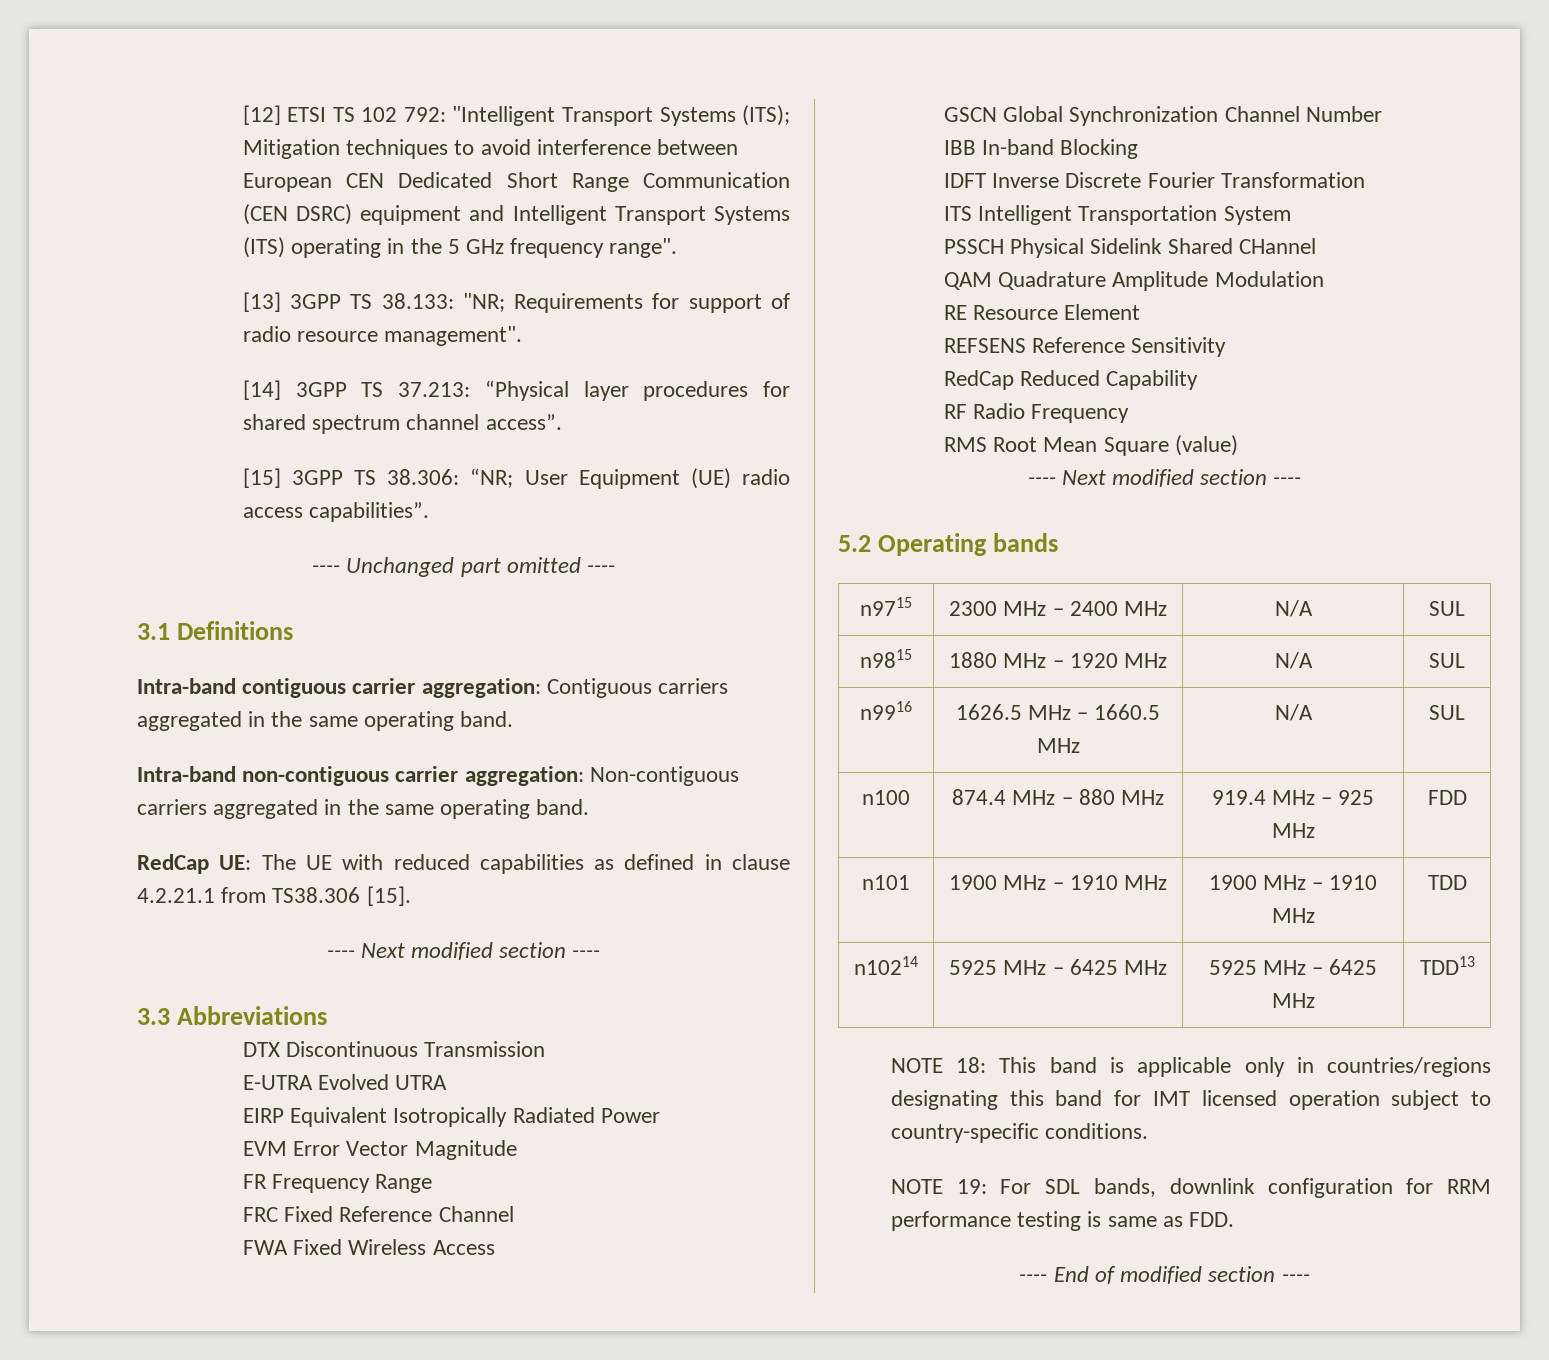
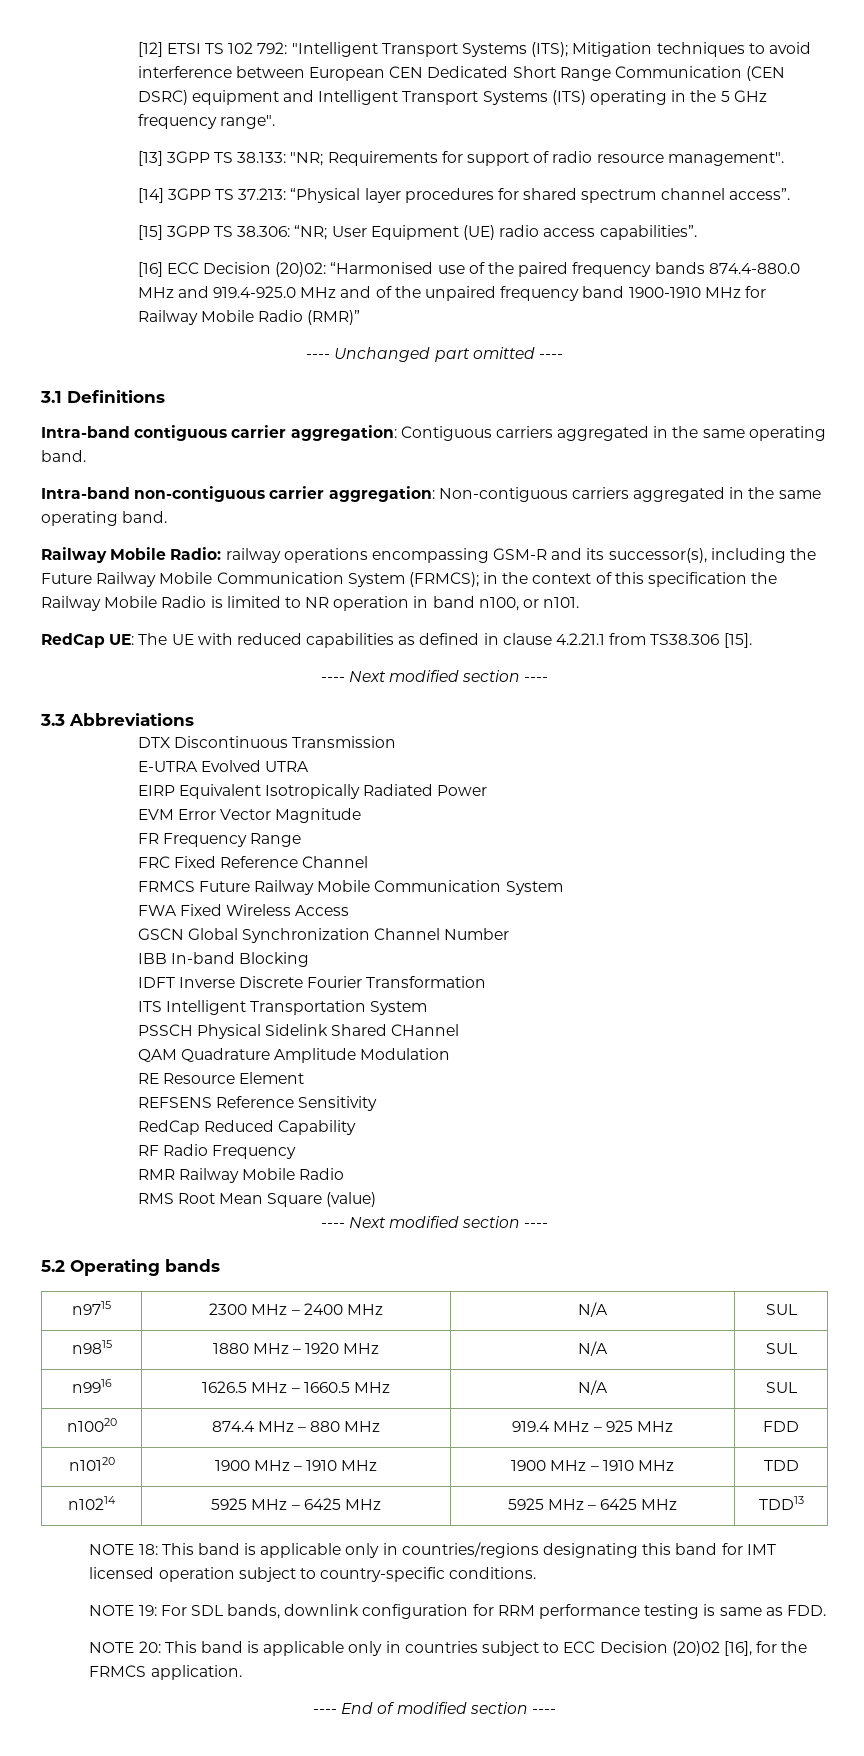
(430, 512) none -> [137,262,800,277] [137,286,766,301] [137,310,361,325] // [16] ECC Decision (20)02: “Harmonised use of the paired frequency bands 874.4-880.0 MHz and 919.4-925.0 MHz and of the unpaired frequency band 1900-1910 MHz for Railway Mobile Radio (RMR)”
(590, 807) none -> [41,547,817,563] [41,572,778,587] [41,596,580,611] // Railway Mobile Radio: railway operations encompassing GSM-R and its successor(s), including the Future Railway Mobile Communication System (FRMCS); in the context of this specification the Railway Mobile Radio is limited to NR operation in band n100, or n101.
(514, 1214) none -> [137,880,563,895] // FRMCS Future Railway Mobile Communication System
(1130, 413) none -> [137,1168,345,1183] // RMR Railway Mobile Radio
[862,790,910,805] n100 -> [66,1418,117,1432] n10020
[862,875,910,890] n101 -> [68,1457,115,1471] n10120
(1235, 1219) none -> [89,1641,808,1656] [89,1665,242,1680] // NOTE 20: This band is applicable only in countries subject to ECC Decision (20)02 [16], for the FRMCS application.

